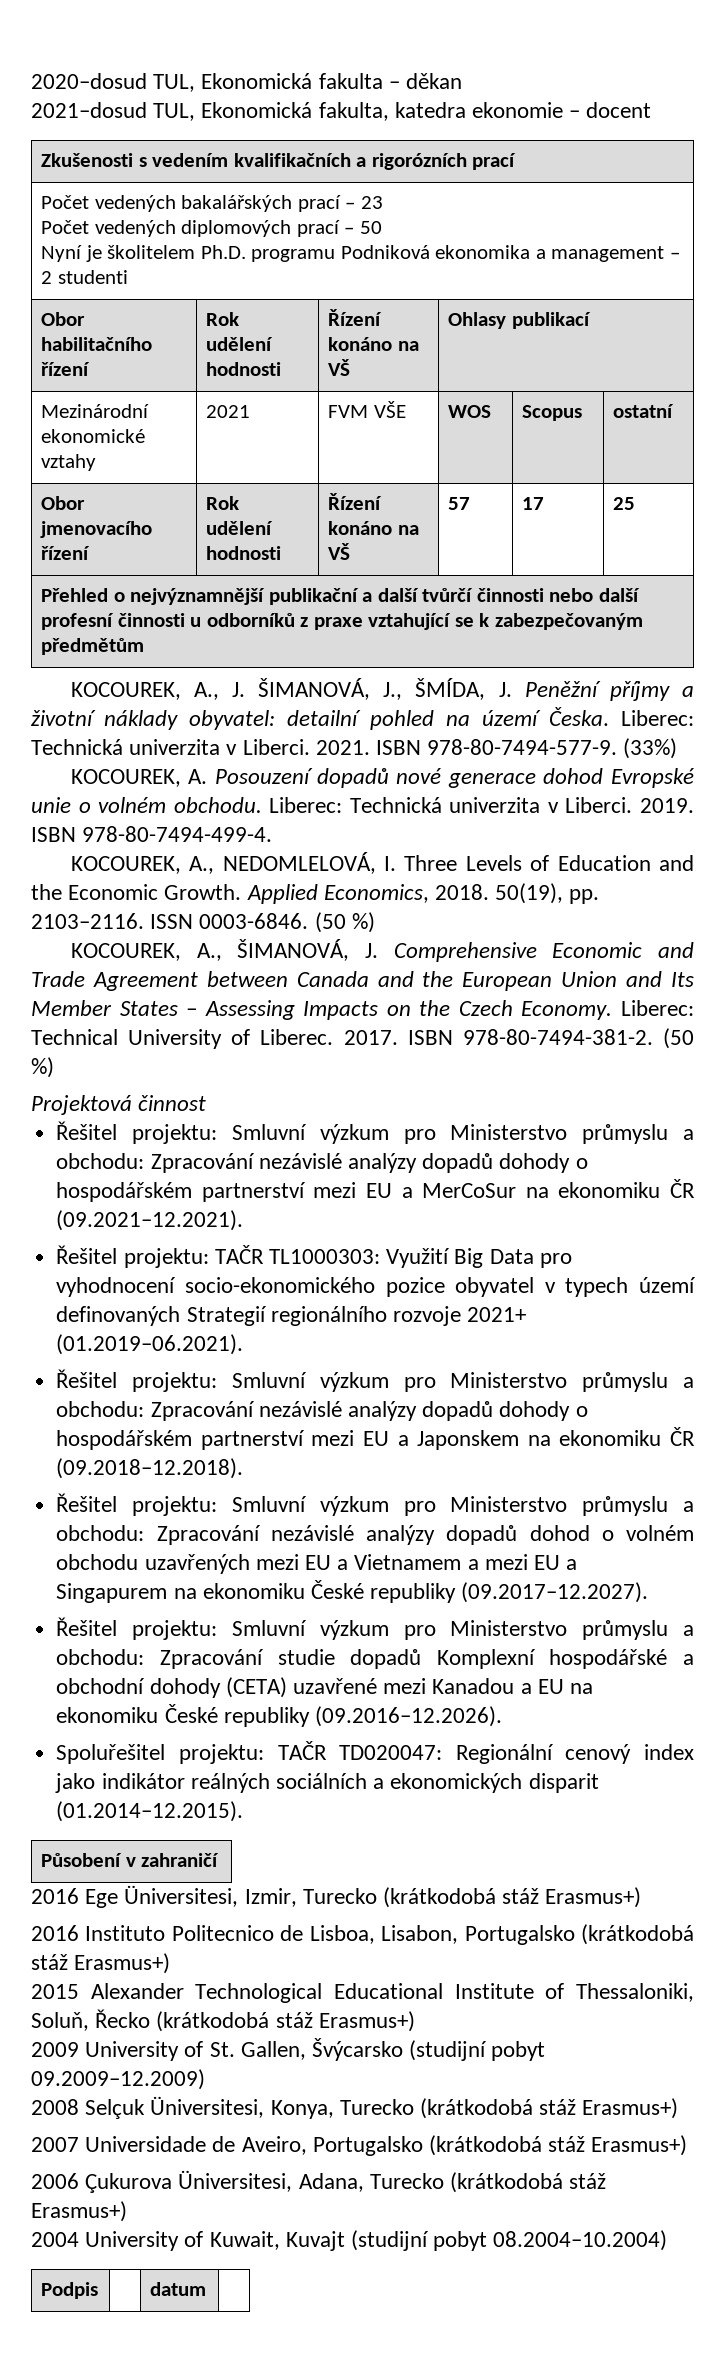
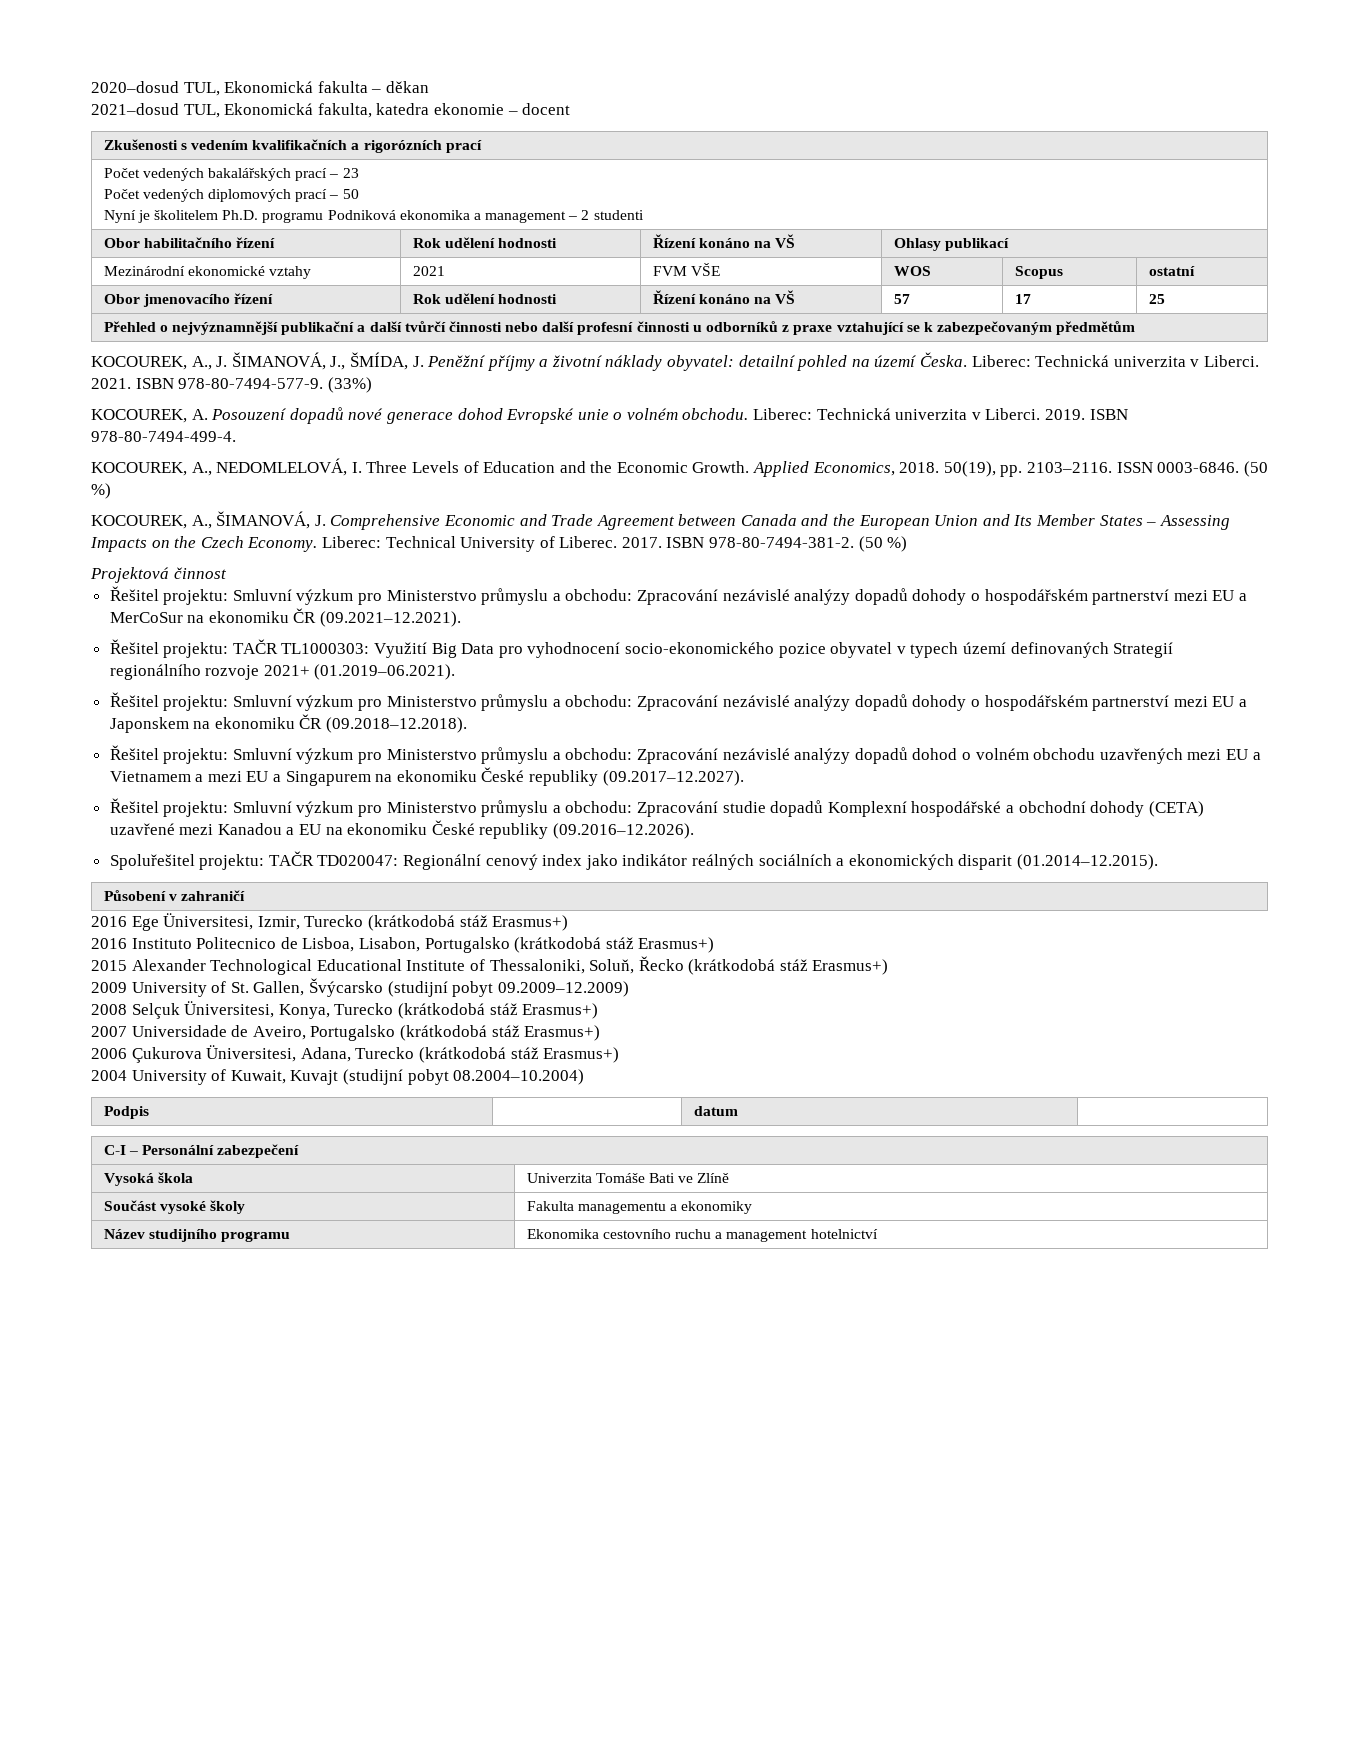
(207, 2289) none -> [103,1144,300,1158] [103,1172,193,1186] [526,1173,730,1183] [103,1200,245,1214] [526,1201,753,1214] [103,1229,290,1242] [526,1229,878,1242] // C-I – Personální zabezpečení // Vysoká škola | Univerzita Tomáše Bati ve Zlíně // Součást vysoké školy | Fakulta managementu a ekonomiky // Název studijního programu | Ekonomika cestovního ruchu a management hotelnictví

